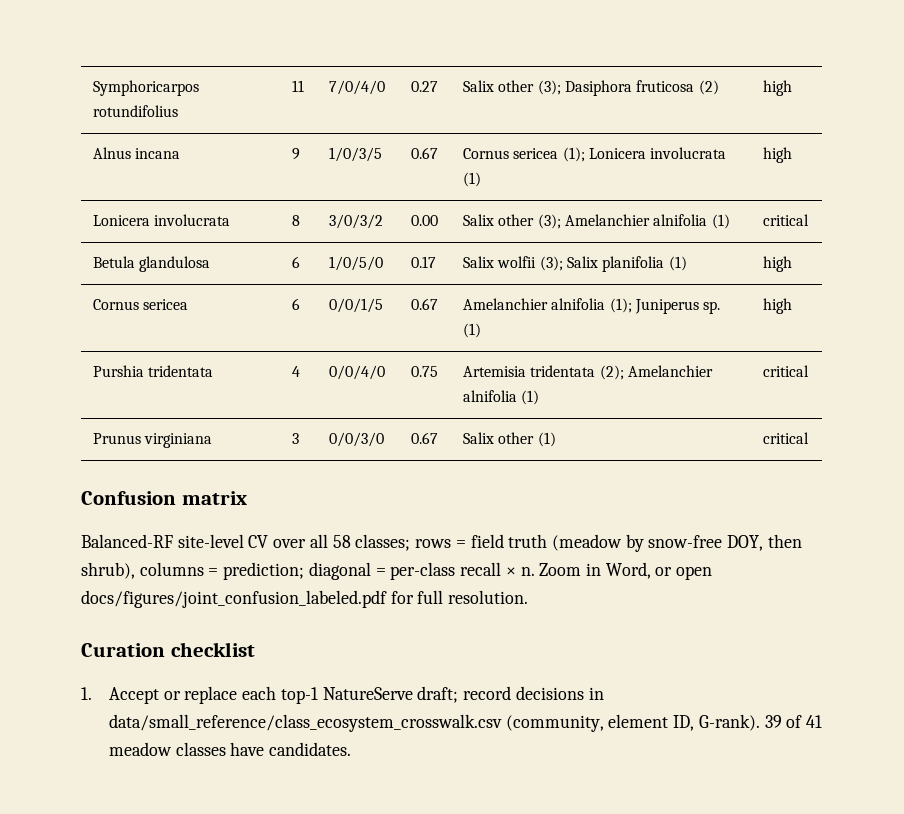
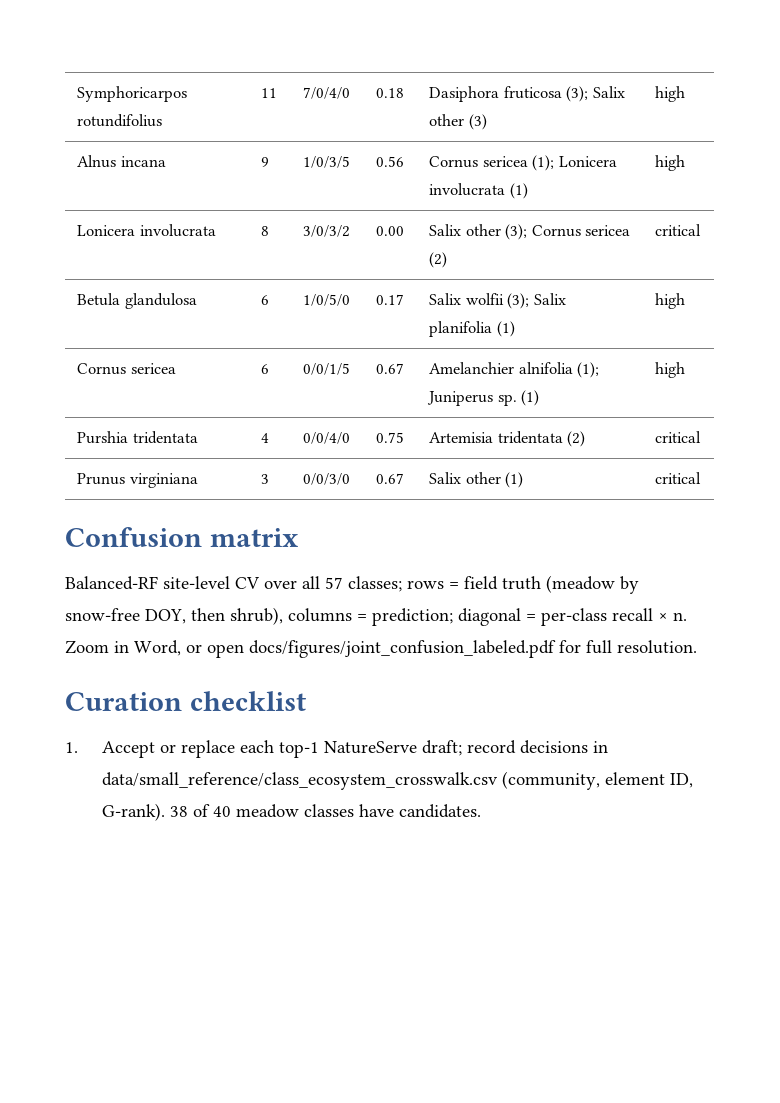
[411,81,439,92] [463,80,719,96] 0.27 | Salix other (3); Dasiphora fruticosa (2) -> [376,88,405,98] [429,86,625,102] [429,114,487,130] 0.18 | Dasiphora fruticosa (3); Salix other (3)
[411,147,439,159] 0.67 -> [376,156,405,167] 0.56
[565,214,730,229] Amelanchier alnifolia (1) -> [531,225,631,237] [429,252,448,268] Cornus sericea (2)
[599,365,714,380] [463,390,540,405] (2); Amelanchier alnifolia (1) -> [567,431,586,447] (2)
[332,535,351,548] 58 -> [325,577,343,589] 57
[764,715,823,728] 39 of 41 -> [169,804,231,817] 38 of 40

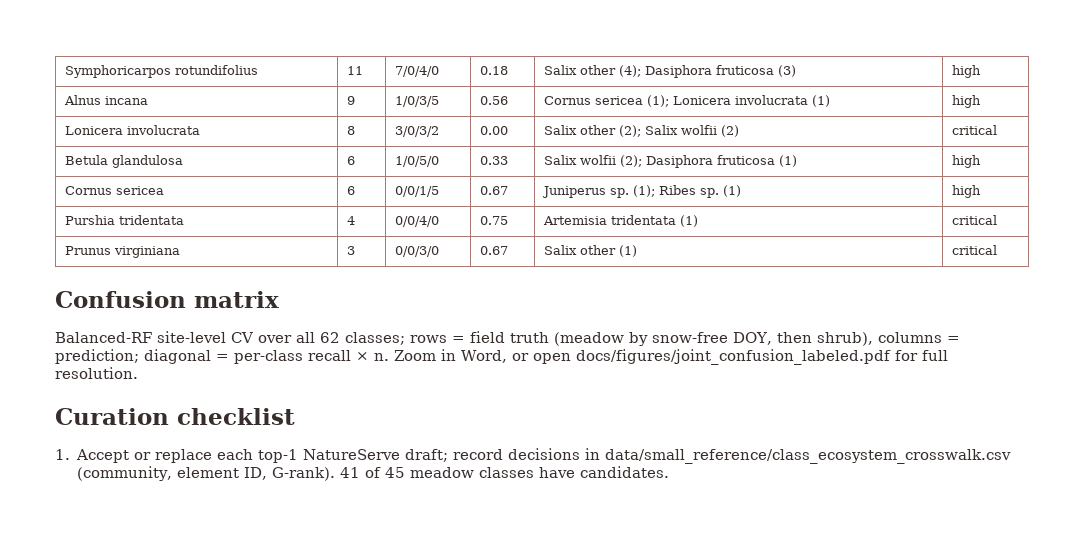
[429,86,625,102] [429,114,465,126] Dasiphora fruticosa (3); Salix other -> [543,65,774,78] Salix other (4); Dasiphora fruticosa
[505,224,631,240] (3); Cornus sericea -> [618,125,717,137] (2); Salix wolfii
[376,294,405,305] [429,293,566,309] [429,321,493,337] 0.17 | Salix wolfii (3); Salix planifolia -> [479,156,508,165] [543,155,775,168] 0.33 | Salix wolfii (2); Dasiphora fruticosa
[429,362,600,378] [427,391,494,406] Amelanchier alnifolia (1); Juniperus -> [541,185,696,198] Juniperus sp. (1); Ribes
[567,431,586,447] (2) -> [679,215,698,227] (1)
[325,577,343,589] 57 -> [320,332,340,343] 62
[169,804,231,817] 38 of 40 -> [340,467,406,478] 41 of 45

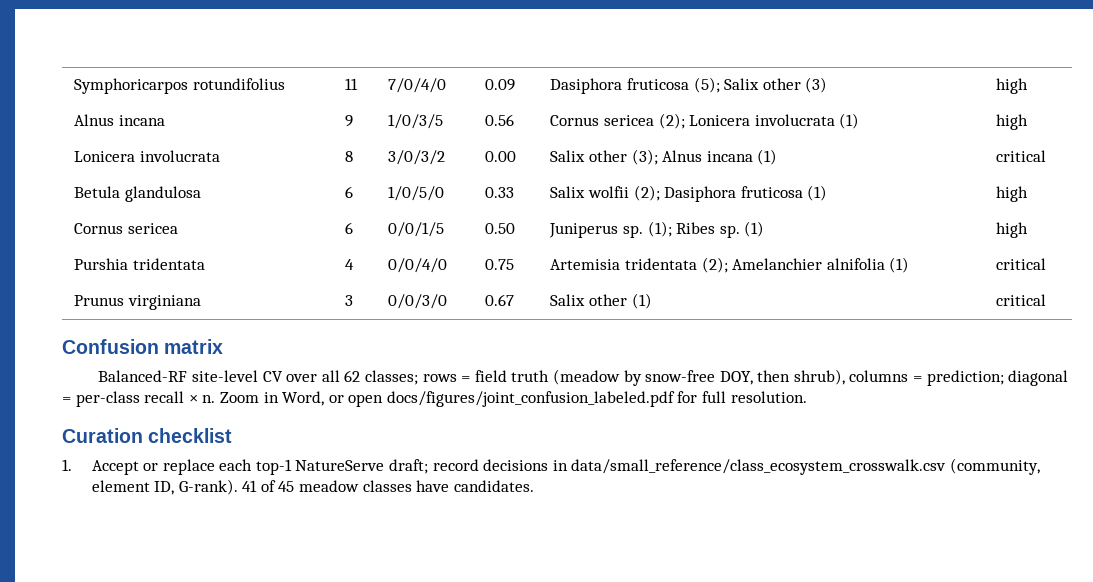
[479,66,508,75] [543,65,774,78] 0.18 | Salix other (4); Dasiphora fruticosa -> [485,79,516,91] [550,77,801,94] 0.09 | Dasiphora fruticosa (5); Salix other
[646,95,669,107] (1); -> [658,113,685,129] (2);
[618,125,739,137] (2); Salix wolfii (2) -> [631,149,778,165] (3); Alnus incana (1)
[479,186,508,195] 0.67 -> [485,223,516,234] 0.50
(676, 220) none -> [701,257,885,273] (2); Amelanchier alnifolia

